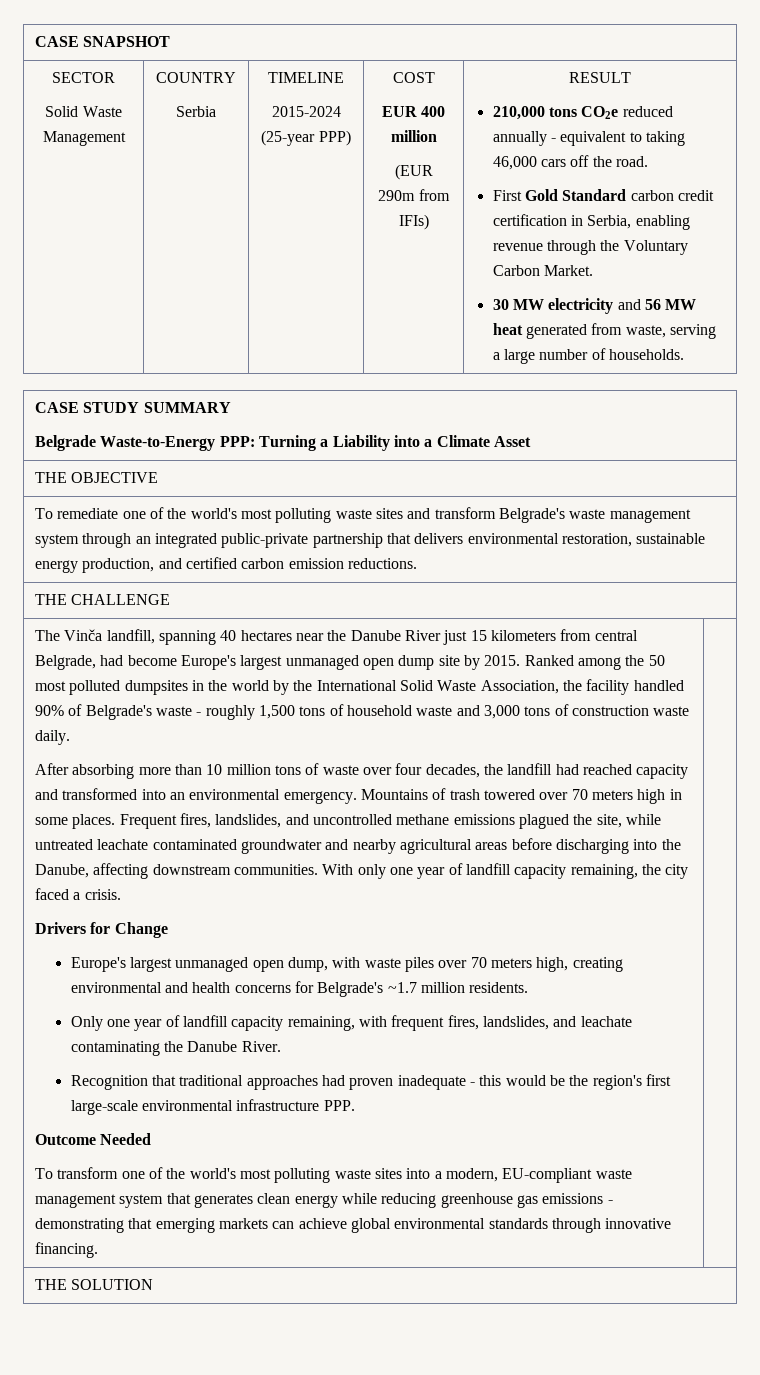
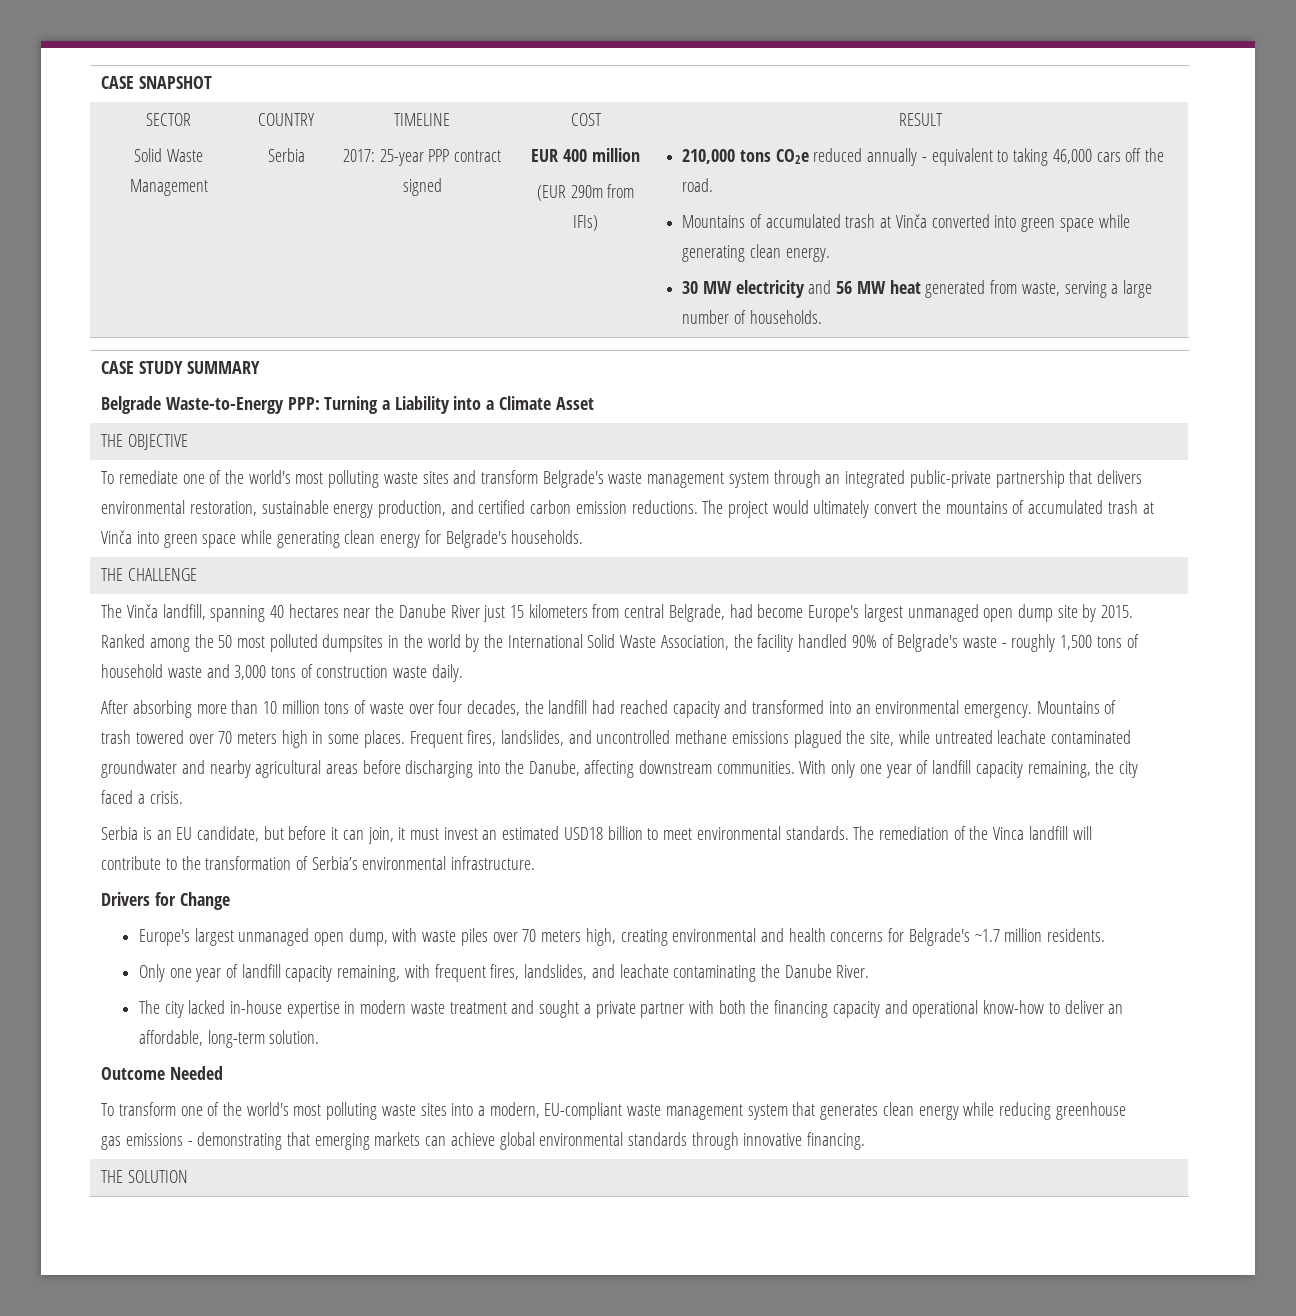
[271,106,341,117] [261,130,351,146] 2015-2024 (25-year PPP) -> [342,149,502,166] [402,178,442,196] 2017: 25-year PPP contract signed
[492,189,714,201] [492,214,690,230] [492,240,688,255] [492,265,593,276] First Gold Standard carbon credit certification in Serbia, enabling revenue through the Voluntary Carbon Market. -> [682,214,1130,232] [682,244,830,262] Mountains of accumulated trash at Vinča converted into green space while generating clean energy.
(417, 563) none -> [702,500,1154,518] [101,530,584,548] The project would ultimately convert the mountains of accumulated trash at Vinča into green space while generating clean energy for Belgrade's households.
(121, 894) none -> [101,826,1092,844] [101,856,536,870] // Serbia is an EU candidate, but before it can join, it must invest an estimated USD18 billion to meet environmental standards. The remediation of the Vinca landfill will contribute to the transformation of Serbia’s environmental infrastructure.
[70,1074,671,1090] [70,1099,355,1115] Recognition that traditional approaches had proven inadequate - this would be the region's first large-scale environmental infrastructure PPP. -> [138,1000,1124,1018] [138,1030,320,1048] The city lacked in-house expertise in modern waste treatment and sought a private partner with both the financing capacity and operational know-how to deliver an affordable, long-term solution.

